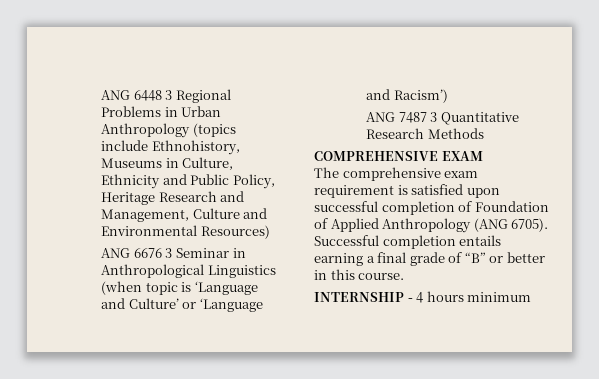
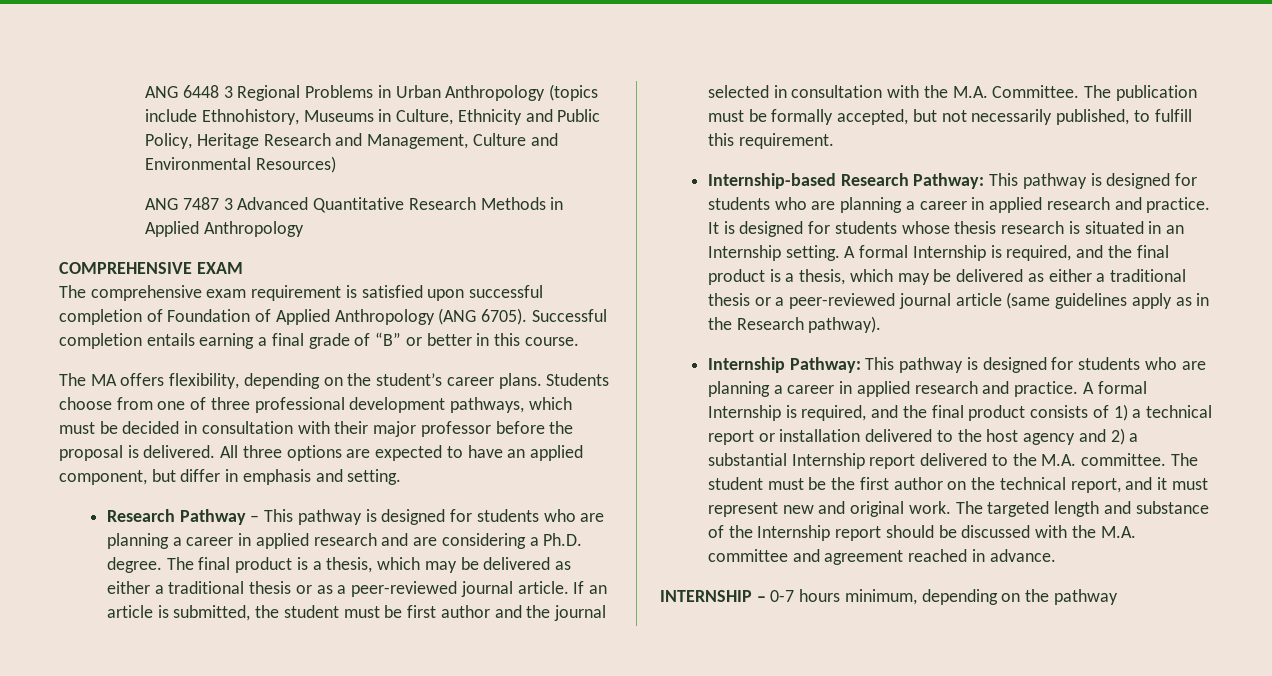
[101,248,246,258] [101,264,276,278] [101,281,258,295] [101,298,263,312] [366,89,448,103] // ANG 6676 3 Seminar in Anthropological Linguistics (when topic is ‘Language and Culture’ or ‘Language and Racism’) -> (336, 164) none
(438, 117) none -> [237,197,309,210] Advanced
(484, 133) none -> [550,197,564,210] [145,221,304,237] in Applied Anthropology
[314,291,532,303] INTERNSHIP - 4 hours minimum -> [59,373,610,389] [59,397,572,413] [59,421,574,437] [59,445,583,461] [59,469,402,485] [106,509,605,525] [106,533,583,549] [106,557,571,573] [106,581,607,597] [106,605,606,621] [707,85,1197,101] [707,109,1192,125] [707,133,834,149] [707,173,1198,189] [707,197,1211,213] [707,221,1184,237] [707,245,1169,261] [707,269,1186,285] [707,292,1210,309] [707,316,882,333] [707,357,1206,373] [707,381,1147,397] [707,404,1212,421] [707,428,1139,445] [707,453,1198,469] [707,477,1208,493] [707,501,1209,517] [707,525,1136,541] [707,549,1056,565] [660,589,1118,605] The MA offers flexibility, depending on the student’s career plans. Students choose from one of three professional development pathways, which must be decided in consultation with their major professor before the proposal is delivered. All three options are expected to have an applied component, but differ in emphasis and setting. // Research Pathway – This pathway is designed for students who are planning a career in applied research and are considering a Ph.D. degree. The final product is a thesis, which may be delivered as either a traditional thesis or as a peer-reviewed journal article. If an article is submitted, the student must be first author and the journal selected in consultation with the M.A. Committee. The publication must be formally accepted, but not necessarily published, to fulfill this requirement. // Internship-based Research Pathway: This pathway is designed for students who are planning a career in applied research and practice. It is designed for students whose thesis research is situated in an Internship setting. A formal Internship is required, and the final product is a thesis, which may be delivered as either a traditional thesis or a peer-reviewed journal article (same guidelines apply as in the Research pathway). // Internship Pathway: This pathway is designed for students who are planning a career in applied research and practice. A formal Internship is required, and the final product consists of 1) a technical report or installation delivered to the host agency and 2) a substantial Internship report delivered to the M.A. committee. The student must be the first author on the technical report, and it must represent new and original work. The targeted length and substance of the Internship report should be discussed with the M.A. committee and agreement reached in advance. // INTERNSHIP – 0-7 hours minimum, depending on the pathway

